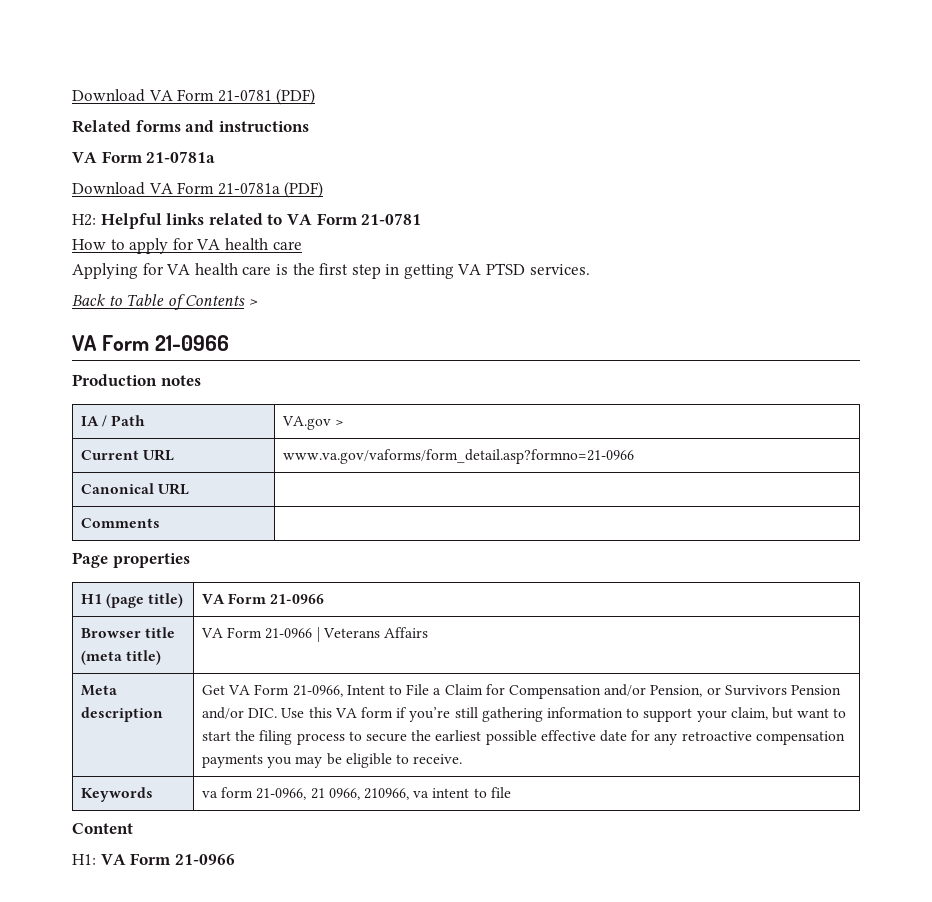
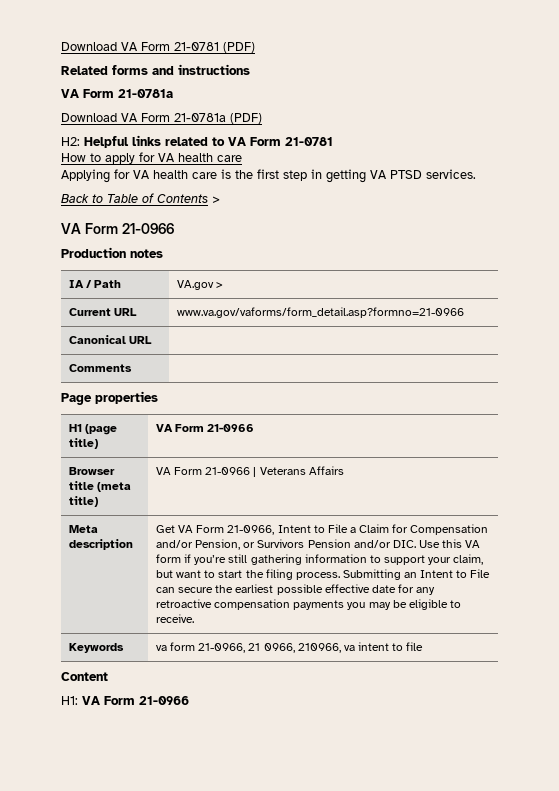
[296,731,362,745] process to -> [295,569,491,580] [156,587,176,593] process. Submitting an Intent to File can

